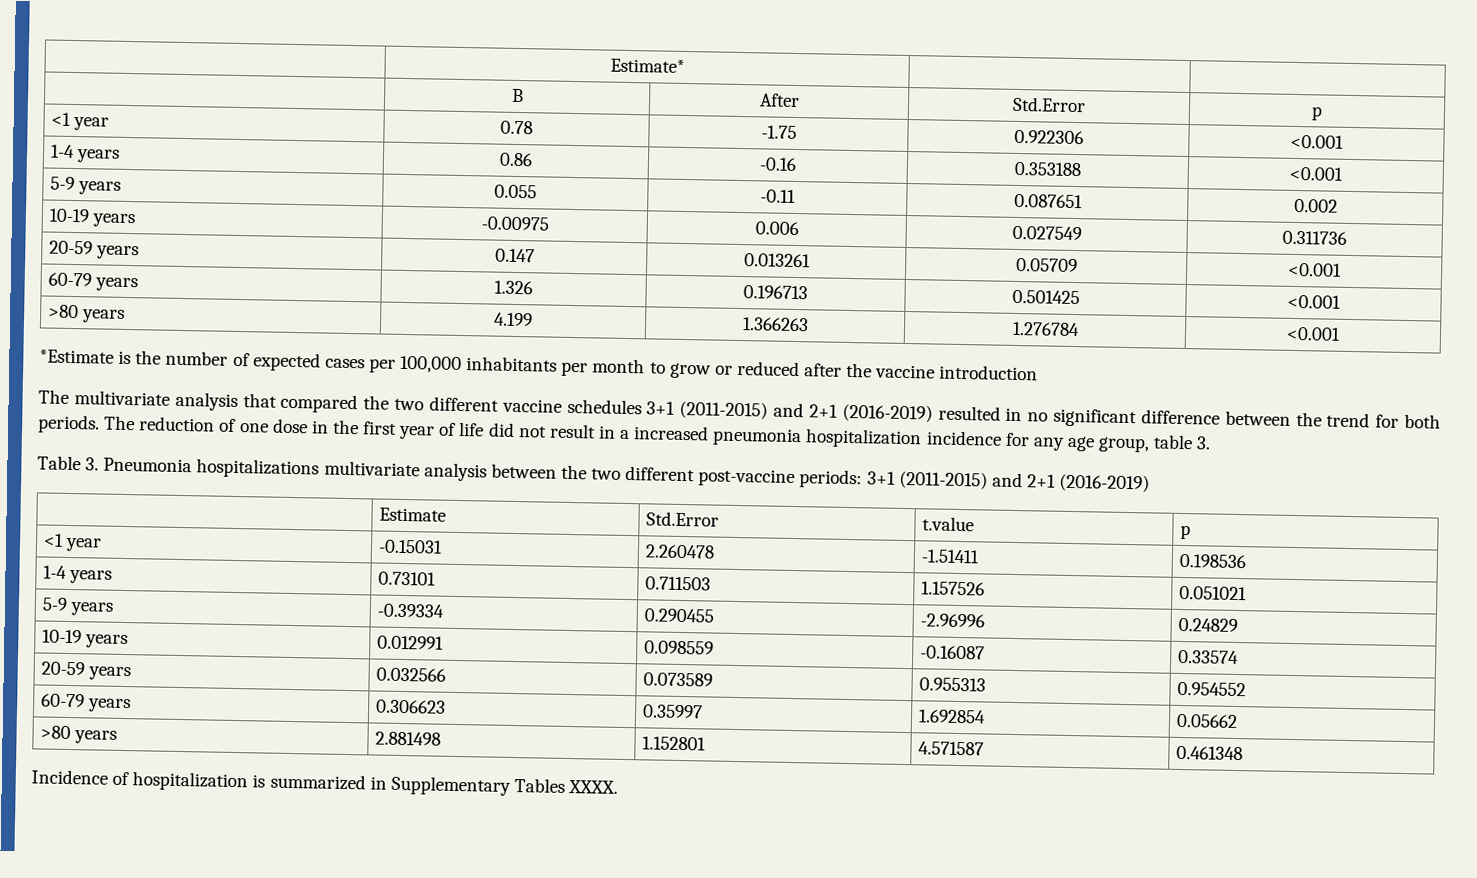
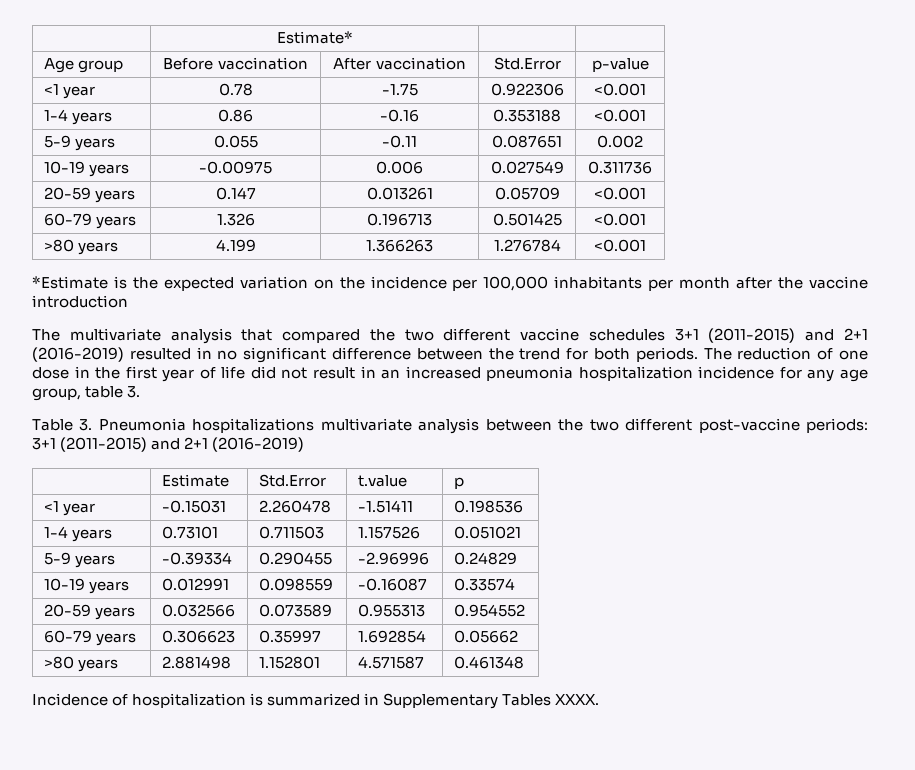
[511,88,524,103] | B -> [43,58,123,73] [163,57,308,70] Age group | Before vaccination
[1012,96,1086,113] [1311,106,1323,121] | Std.Error | p -> [375,57,466,70] [493,57,561,70] [591,58,649,72] vaccination | Std.Error | p-value
[165,350,365,372] number of expected cases -> [163,276,447,291] expected variation on the incidence
[649,360,800,379] to grow or reduced -> (731, 283) none
[619,429,631,440] a -> [381,369,401,379] an

